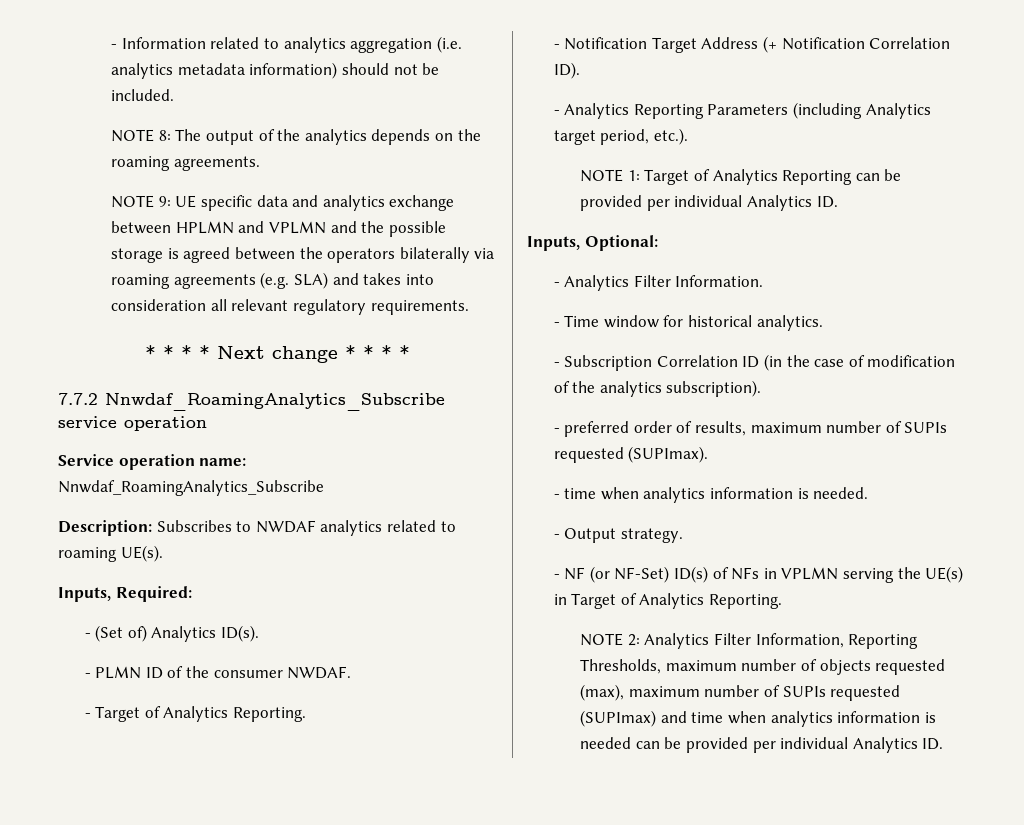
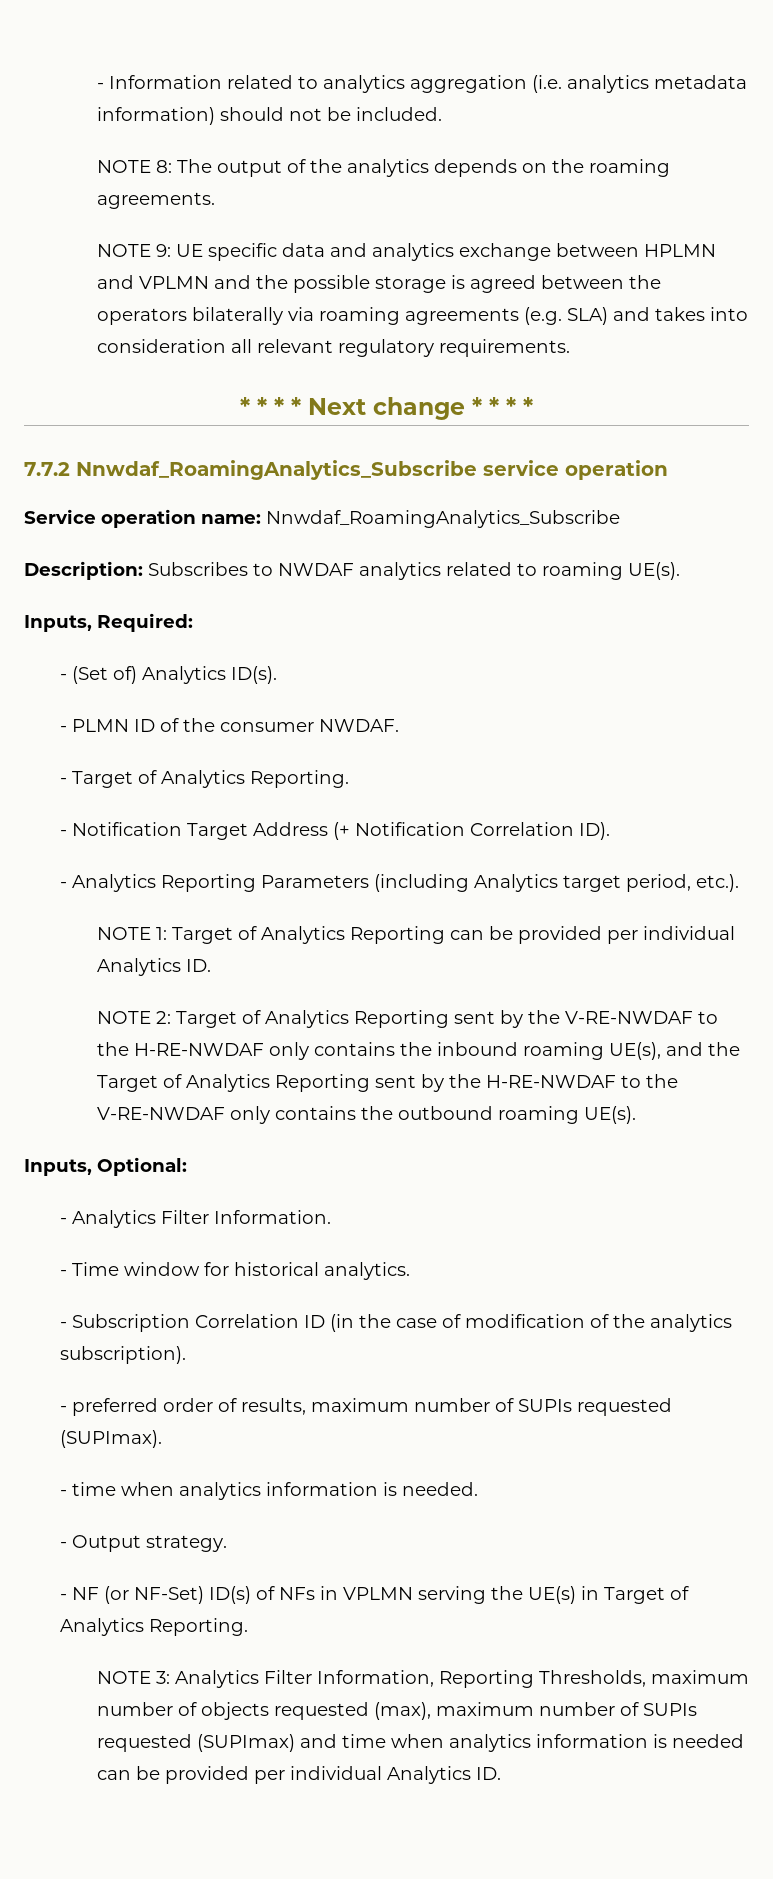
(838, 202) none -> [96,1010,718,1028] [96,1042,740,1060] [96,1074,678,1092] [96,1106,636,1124] // NOTE 2: Target of Analytics Reporting sent by the V-RE-NWDAF to the H-RE-NWDAF only contains the inbound roaming UE(s), and the Target of Analytics Reporting sent by the H-RE-NWDAF to the V-RE-NWDAF only contains the outbound roaming UE(s).
[627,634,640,646] 2: -> [155,1671,170,1684] 3:

